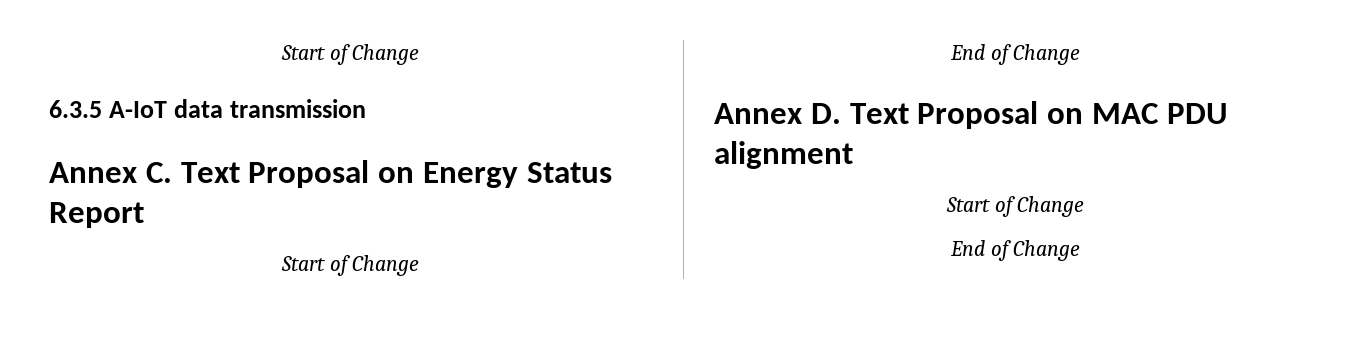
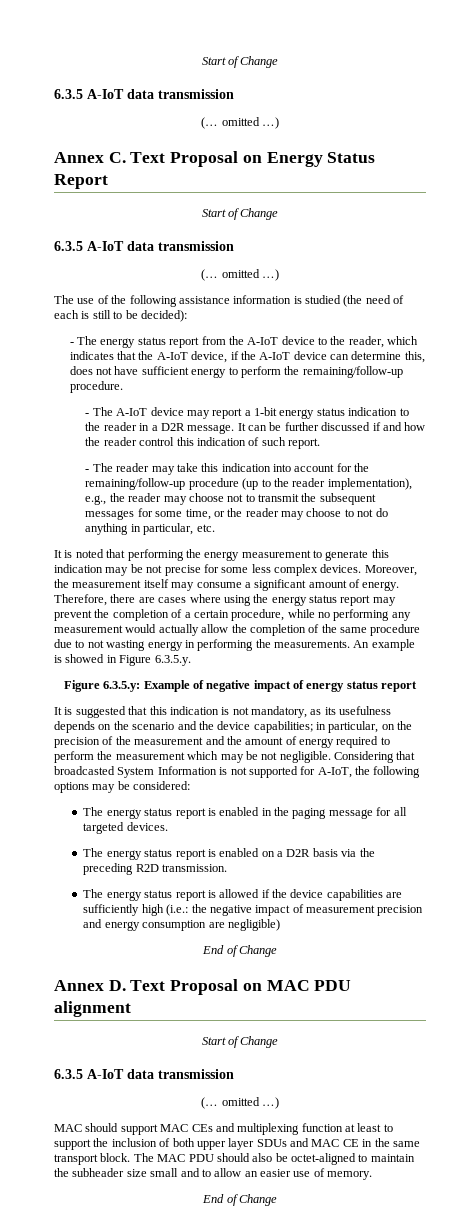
[280,44,420,65] [49,99,367,118] Start of Change // 6.3.5 A-IoT data transmission -> [201,56,279,68] [54,89,234,99] [201,117,279,129] Start of Change // 6.3.5 A-IoT data transmission // (… omitted …)
(420, 265) none -> [54,241,234,251] [201,269,279,281] [54,295,405,307] [54,310,187,322] [69,336,419,348] [69,351,425,363] [69,366,403,378] [69,381,123,393] [85,407,409,419] [85,422,426,434] [85,437,321,449] [85,463,370,475] [85,478,412,490] [85,493,376,505] [85,508,388,520] [85,523,215,535] [54,549,389,561] [54,564,417,576] [54,579,400,591] [54,594,396,606] [54,609,411,621] [54,624,421,636] [54,639,415,651] [54,654,191,666] [63,680,418,692] [54,706,392,718] [54,721,413,733] [54,736,390,748] [54,751,416,763] [54,766,421,778] [54,781,191,793] [83,807,407,819] [83,822,168,834] [83,848,375,860] [83,863,228,875] [83,889,403,901] [83,904,424,916] [83,919,280,931] // 6.3.5 A-IoT data transmission // (… omitted …) // The use of the following assistance information is studied (the need of each is still to be decided): // - The energy status report from the A-IoT device to the reader, which indicates that the A-IoT device, if the A-IoT device can determine this, does not have sufficient energy to perform the remaining/follow-up procedure. // - The A-IoT device may report a 1-bit energy status indication to the reader in a D2R message. It can be further discussed if and how the reader control this indication of such report. // - The reader may take this indication into account for the remaining/follow-up procedure (up to the reader implementation), e.g., the reader may choose not to transmit the subsequent messages for some time, or the reader may choose to not do anything in particular, etc. // It is noted that performing the energy measurement to generate this indication may be not precise for some less complex devices. Moreover, the measurement itself may consume a significant amount of energy. Therefore, there are cases where using the energy status report may prevent the completion of a certain procedure, while no performing any measurement would actually allow the completion of the same procedure due to not wasting energy in performing the measurements. An example is showed in Figure 6.3.5.y. // Figure 6.3.5.y: Example of negative impact of energy status report // It is suggested that this indication is not mandatory, as its usefulness depends on the scenario and the device capabilities; in particular, on the precision of the measurement and the amount of energy required to perform the measurement which may be not negligible. Considering that broadcasted System Information is not supported for A-IoT, the following options may be considered: // The energy status report is enabled in the paging message for all targeted devices. // The energy status report is enabled on a D2R basis via the preceding R2D transmission. // The energy status report is allowed if the device capabilities are sufficiently high (i.e.: the negative impact of measurement precision and energy consumption are negligible)
(1085, 206) none -> [54,1069,234,1079] [201,1097,279,1109] [54,1123,393,1135] [54,1138,420,1150] [54,1153,415,1165] [54,1168,373,1180] // 6.3.5 A-IoT data transmission // (… omitted …) // MAC should support MAC CEs and multiplexing function at least to support the inclusion of both upper layer SDUs and MAC CE in the same transport block. The MAC PDU should also be octet-aligned to maintain the subheader size small and to allow an easier use of memory.

